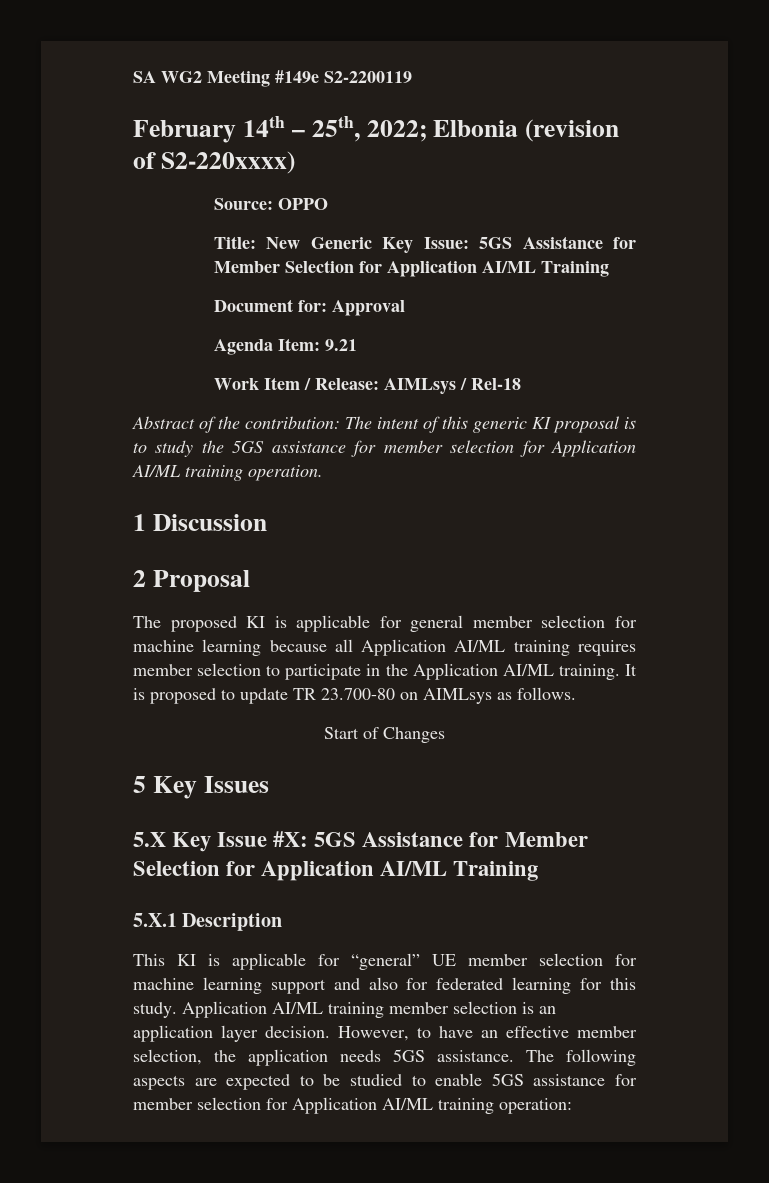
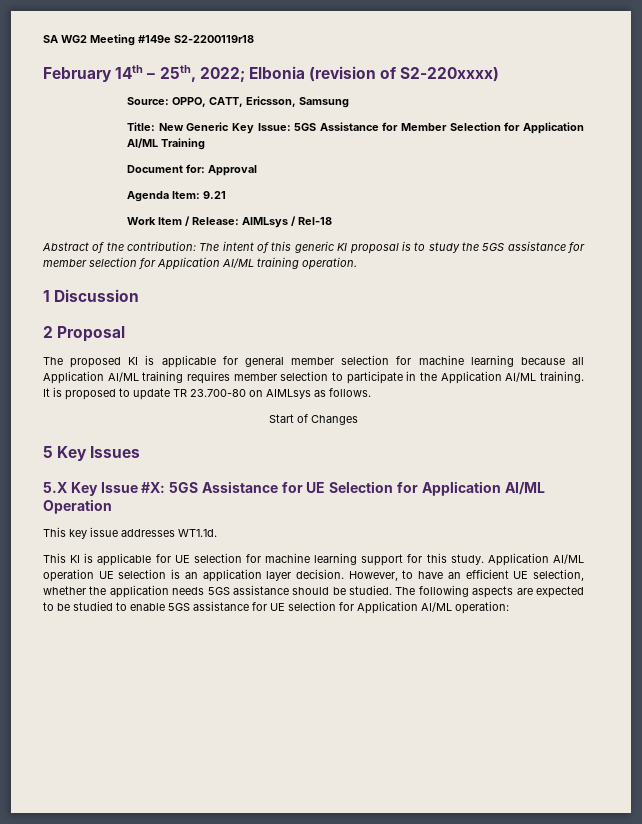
[324,71,412,83] S2-2200119 -> [174,35,254,43] S2-2200119r18
[277,198,328,210] OPPO -> [172,96,350,108] OPPO, CATT, Ericsson, Samsung
[504,832,588,847] [133,861,539,881] [133,913,283,931] Member Selection for Application AI/ML Training // 5.X.1 Description -> [306,481,545,496] [43,499,112,514] [43,527,217,539] UE Selection for Application AI/ML Operation // This key issue addresses WT1.1d.
[351,953,528,970] “general” UE member -> [174,555,190,563] UE
[333,977,572,994] and also for federated learning -> (404, 560) none
[328,1002,449,1018] training member -> [43,569,114,582] operation UE
[506,1026,637,1038] [133,1049,514,1066] effective member selection, the application needs 5GS assistance. -> [465,569,584,581] [43,585,393,598] efficient UE selection, whether the application needs 5GS assistance should be studied.
[133,1097,494,1114] member selection for Application AI/ML training -> [270,601,452,614] UE selection for Application AI/ML

